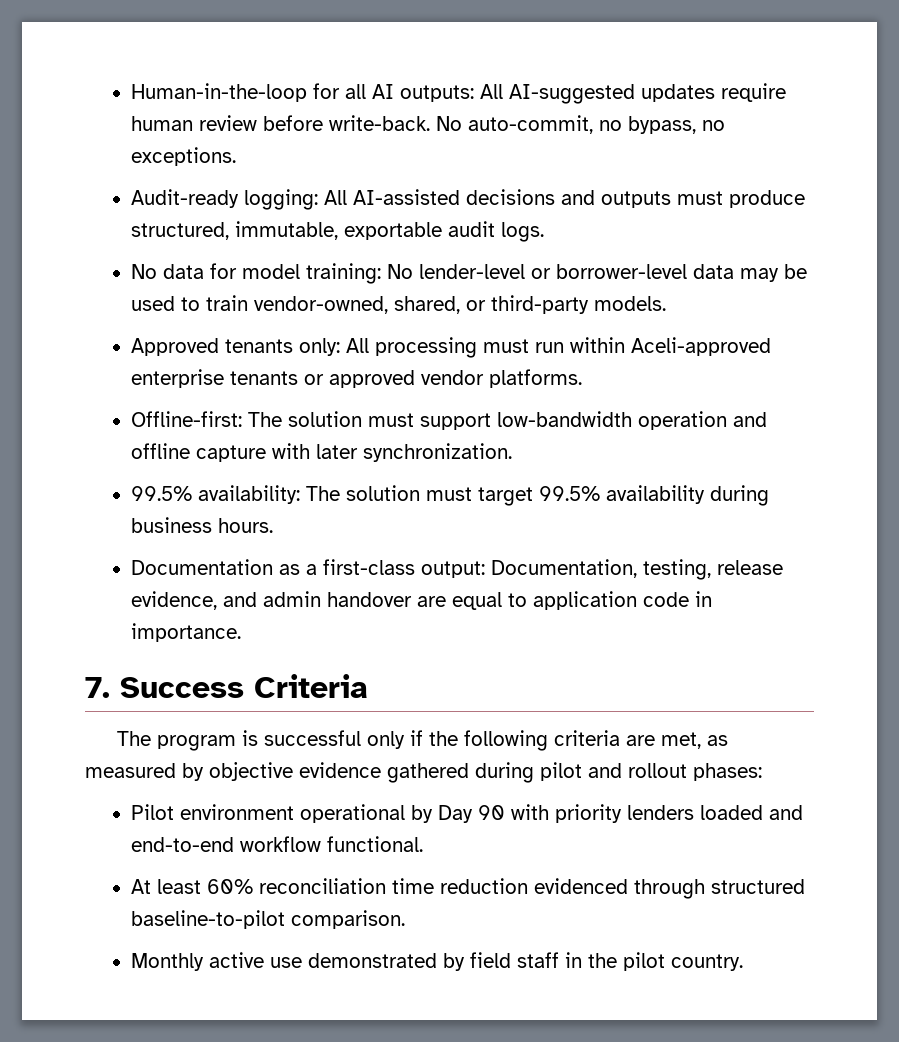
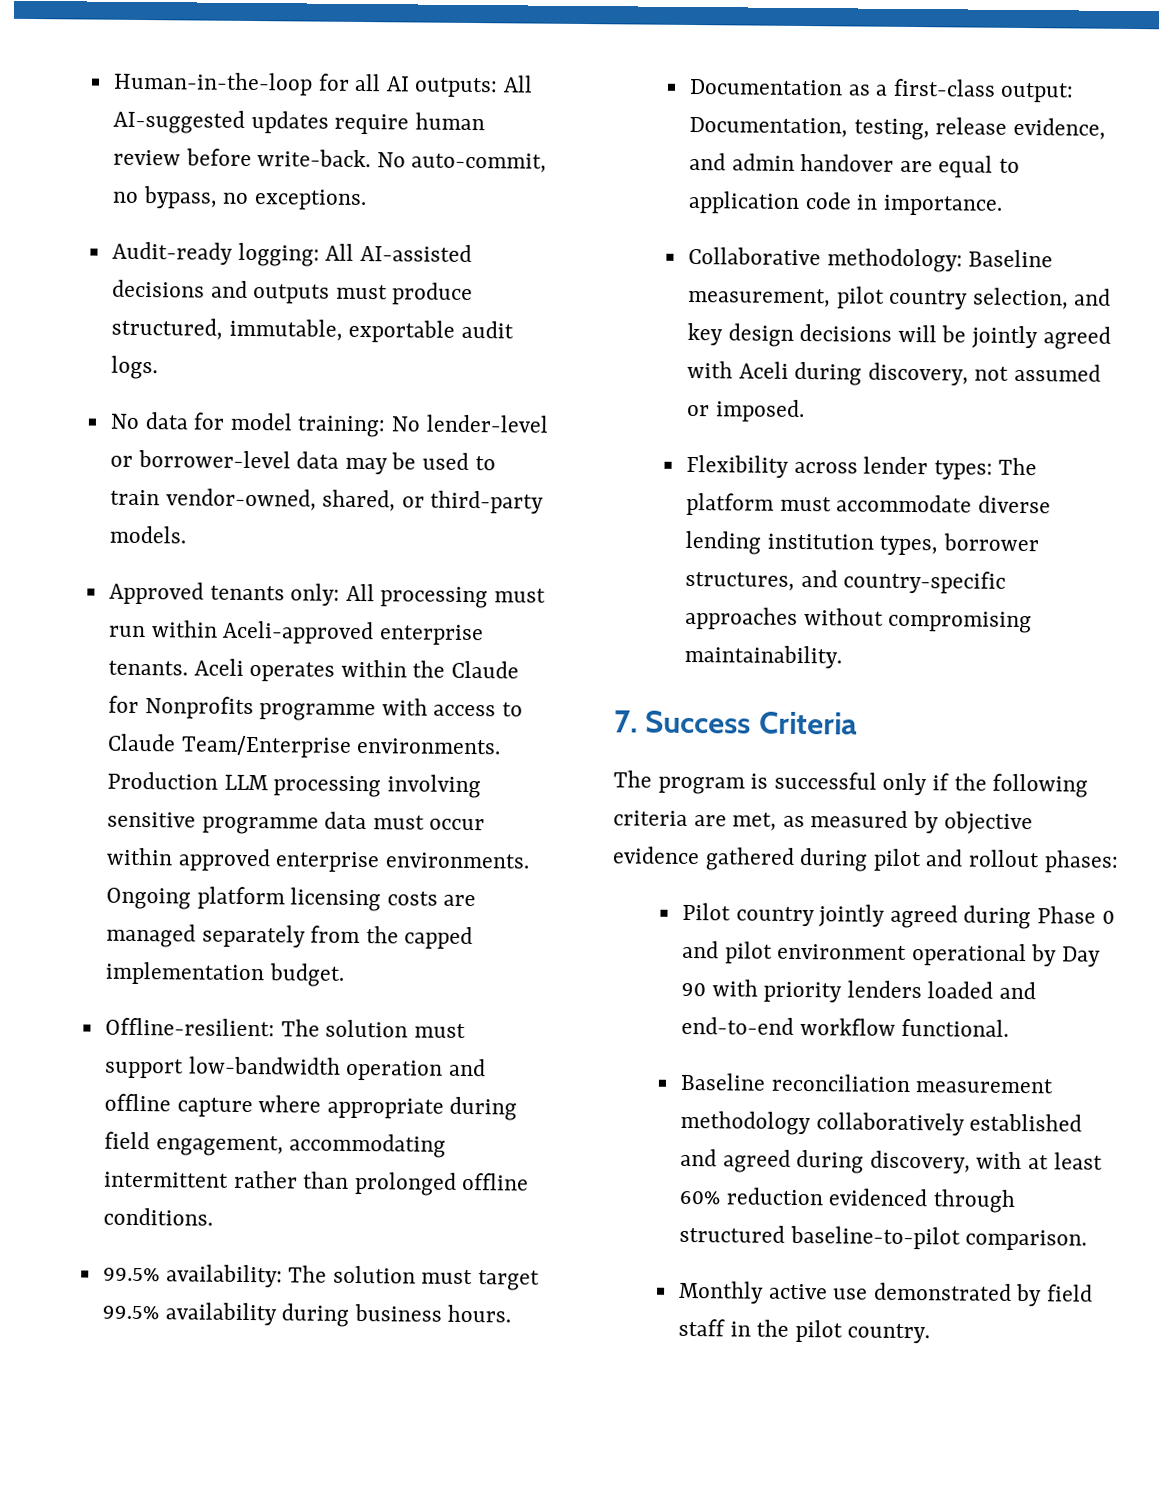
[230,369,583,388] [131,411,243,427] tenants or approved vendor platforms. // Offline-first: -> [107,658,519,682] [107,695,523,722] [106,733,502,758] [106,771,481,799] [106,811,486,835] [105,847,530,873] [105,886,477,912] [105,923,474,950] [104,961,345,987] [104,1017,275,1037] tenants. Aceli operates within the Claude for Nonprofits programme with access to Claude Team/Enterprise environments. Production LLM processing involving sensitive programme data must occur within approved enterprise environments. Ongoing platform licensing costs are managed separately from the capped implementation budget. // Offline-resilient:
[272,443,513,462] with later synchronization. -> [258,1095,518,1121] [103,1131,447,1158] [102,1170,530,1196] [102,1207,213,1226] where appropriate during field engagement, accommodating intermittent rather than prolonged offline conditions.
(242, 632) none -> [687,246,1054,273] [687,286,1112,310] [686,322,1111,350] [686,360,1101,386] [686,399,805,423] [685,454,1038,480] [685,492,1051,516] [684,530,1039,556] [684,569,1007,594] [684,606,1033,634] [683,644,842,669] // Collaborative methodology: Baseline measurement, pilot country selection, and key design decisions will be jointly agreed with Aceli during discovery, not assumed or imposed. // Flexibility across lender types: The platform must accommodate diverse lending institution types, borrower structures, and country-specific approaches without compromising maintainability.
(175, 812) none -> [735,904,1115,930] [681,940,773,964] country jointly agreed during Phase 0 and pilot
[131,878,435,894] At least 60% reconciliation time -> [679,1072,1055,1094] [679,1110,1083,1136] [679,1148,1103,1174] [678,1190,720,1205] Baseline reconciliation measurement methodology collaboratively established and agreed during discovery, with at least 60%

